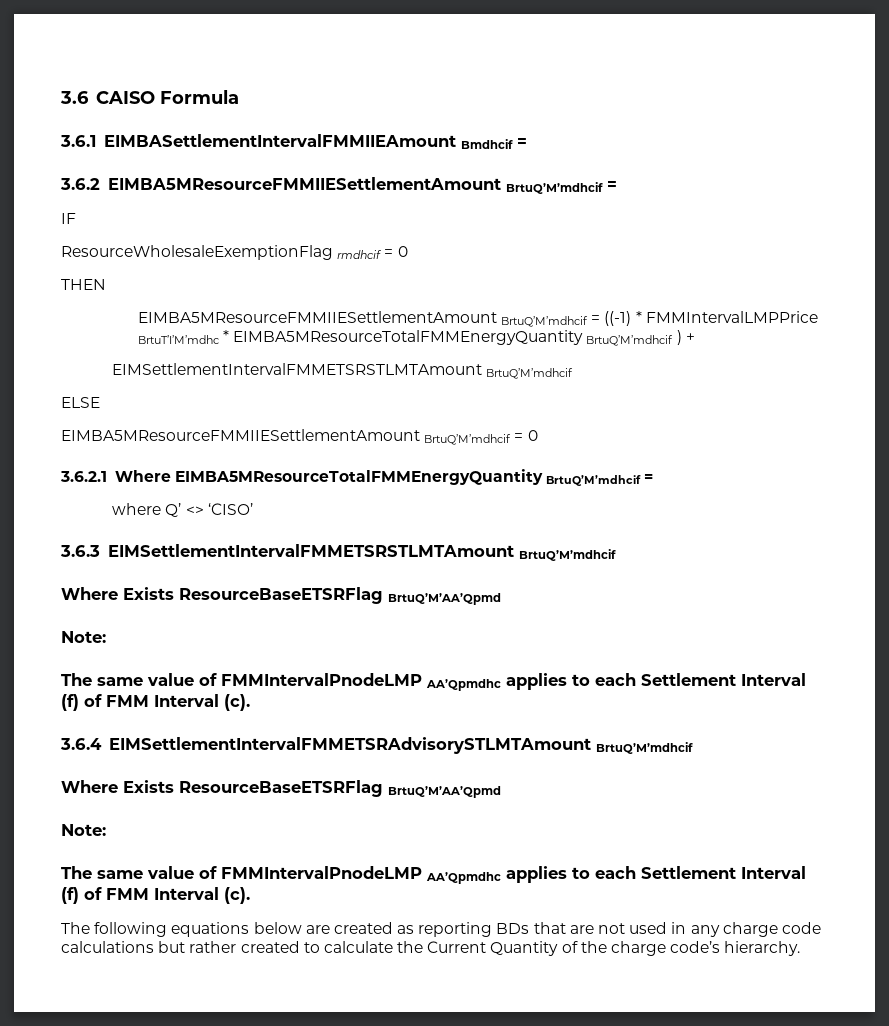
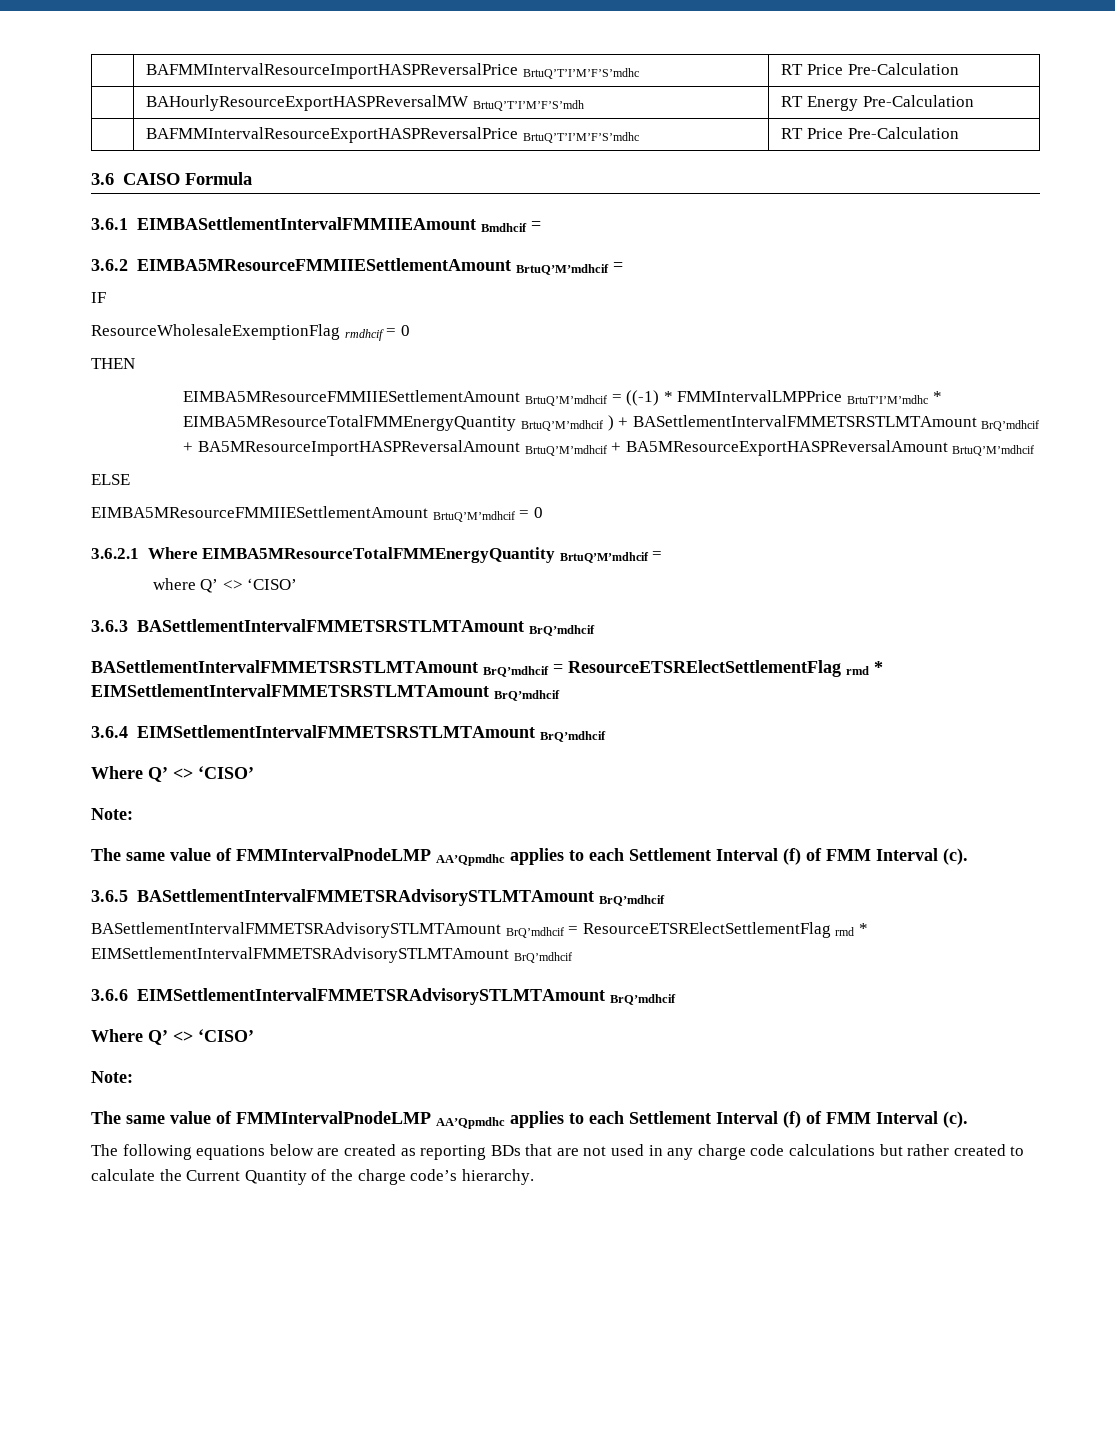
(60, 97) none -> [146,63,639,79] [781,63,959,75] [146,95,584,111] [781,95,974,111] [146,127,639,143] [781,127,959,139] | BAFMMIntervalResourceImportHASPReversalPrice BrtuQ’T’I’M’F’S’mdhc | RT Price Pre-Calculation // | BAHourlyResourceExportHASPReversalMW BrtuQ’T’I’M’F’S’mdh | RT Energy Pre-Calculation // | BAFMMIntervalResourceExportHASPReversalPrice BrtuQ’T’I’M’F’S’mdhc | RT Price Pre-Calculation //
[112,363,483,375] // EIMSettlementIntervalFMMETSRSTLMTAmount -> [632,415,1040,431] [183,440,948,456] BASettlementIntervalFMMETSRSTLMTAmount BrQ’mdhcif + BA5MResourceImportHASPReversalAmount BrtuQ’M’mdhcif + BA5MResourceExportHASPReversalAmount
[107,544,616,561] [61,587,501,605] EIMSettlementIntervalFMMETSRSTLMTAmount BrtuQ’M’mdhcif // Where Exists ResourceBaseETSRFlag BrtuQ’M’AA’Qpmd -> [136,619,595,636] [91,660,883,677] [91,684,560,701] [91,725,606,742] [91,766,254,782] BASettlementIntervalFMMETSRSTLMTAmount BrQ’mdhcif // BASettlementIntervalFMMETSRSTLMTAmount BrQ’mdhcif = ResourceETSRElectSettlementFlag rmd * EIMSettlementIntervalFMMETSRSTLMTAmount BrQ’mdhcif // 3.6.4 EIMSettlementIntervalFMMETSRSTLMTAmount BrQ’mdhcif // Where Q’ <> ‘CISO’
[60,737,693,754] [61,780,501,798] 3.6.4 EIMSettlementIntervalFMMETSRAdvisorySTLMTAmount BrtuQ’M’mdhcif // Where Exists ResourceBaseETSRFlag BrtuQ’M’AA’Qpmd -> [91,889,665,906] [91,922,868,938] [91,947,572,963] [91,988,676,1005] [91,1029,254,1045] 3.6.5 BASettlementIntervalFMMETSRAdvisorySTLMTAmount BrQ’mdhcif // BASettlementIntervalFMMETSRAdvisorySTLMTAmount BrQ’mdhcif = ResourceETSRElectSettlementFlag rmd * EIMSettlementIntervalFMMETSRAdvisorySTLMTAmount BrQ’mdhcif // 3.6.6 EIMSettlementIntervalFMMETSRAdvisorySTLMTAmount BrQ’mdhcif // Where Q’ <> ‘CISO’

